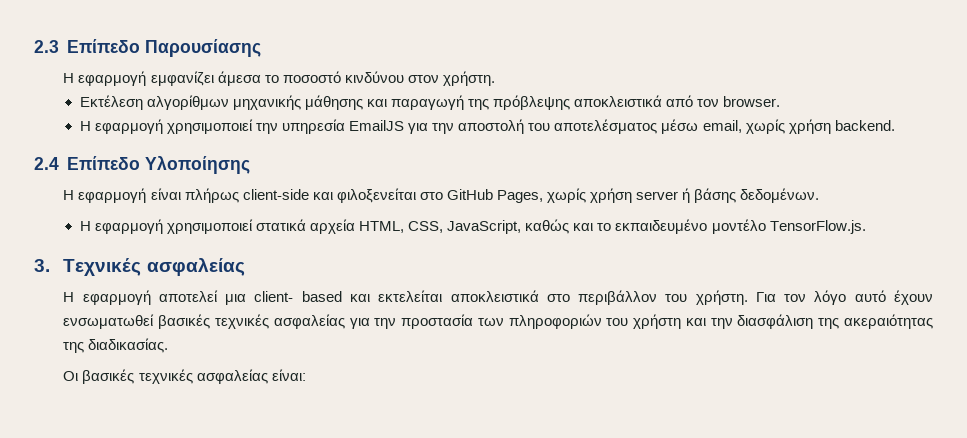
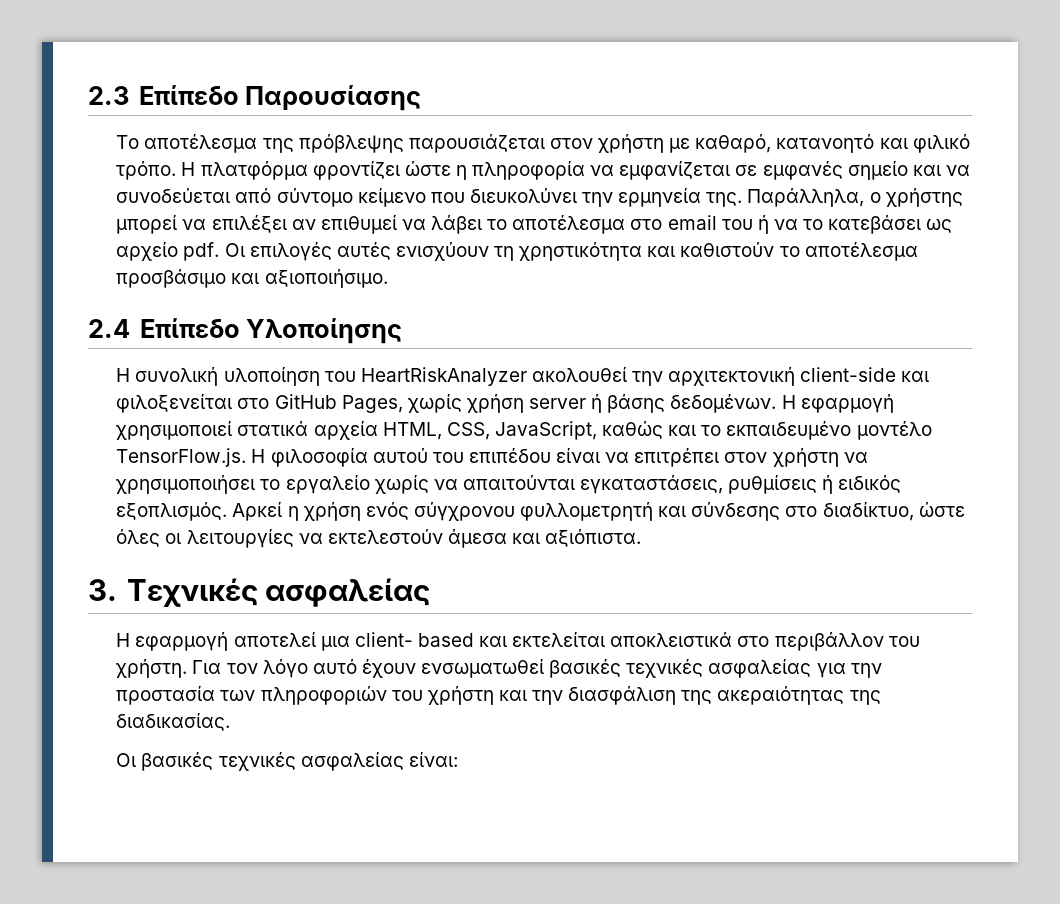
[63,71,495,86] [79,95,781,110] [79,119,895,134] [34,156,250,174] [63,188,239,203] Η εφαρμογή εμφανίζει άμεσα το ποσοστό κινδύνου στον χρήστη. // Εκτέλεση αλγορίθμων μηχανικής μάθησης και παραγωγή της πρόβλεψης αποκλειστικά από τον browser. // Η εφαρμογή χρησιμοποιεί την υπηρεσία EmailJS για την αποστολή του αποτελέσματος μέσω email, χωρίς χρήση backend. // 2.4 Επίπεδο Υλοποίησης // Η εφαρμογή είναι πλήρως -> [116,134,970,153] [116,161,970,180] [116,188,963,207] [116,215,953,234] [116,242,918,261] [116,269,388,288] [88,318,403,344] [116,367,796,386] Το αποτέλεσμα της πρόβλεψης παρουσιάζεται στον χρήστη με καθαρό, κατανοητό και φιλικό τρόπο. Η πλατφόρμα φροντίζει ώστε η πληροφορία να εμφανίζεται σε εμφανές σημείο και να συνοδεύεται από σύντομο κείμενο που διευκολύνει την ερμηνεία της. Παράλληλα, ο χρήστης μπορεί να επιλέξει αν επιθυμεί να λάβει το αποτέλεσμα στο email του ή να το κατεβάσει ως αρχείο pdf. Οι επιλογές αυτές ενισχύουν τη χρηστικότητα και καθιστούν το αποτέλεσμα προσβάσιμο και αξιοποιήσιμο. // 2.4 Επίπεδο Υλοποίησης // Η συνολική υλοποίηση του HeartRiskAnalyzer ακολουθεί την αρχιτεκτονική
(820, 195) // -> (777, 403) none
(866, 227) none -> [251,448,868,467] [116,475,902,494] [116,502,965,521] [116,529,642,548] Η φιλοσοφία αυτού του επιπέδου είναι να επιτρέπει στον χρήστη να χρησιμοποιήσει το εργαλείο χωρίς να απαιτούνται εγκαταστάσεις, ρυθμίσεις ή ειδικός εξοπλισμός. Αρκεί η χρήση ενός σύγχρονου φυλλομετρητή και σύνδεσης στο διαδίκτυο, ώστε όλες οι λειτουργίες να εκτελεστούν άμεσα και αξιόπιστα.

